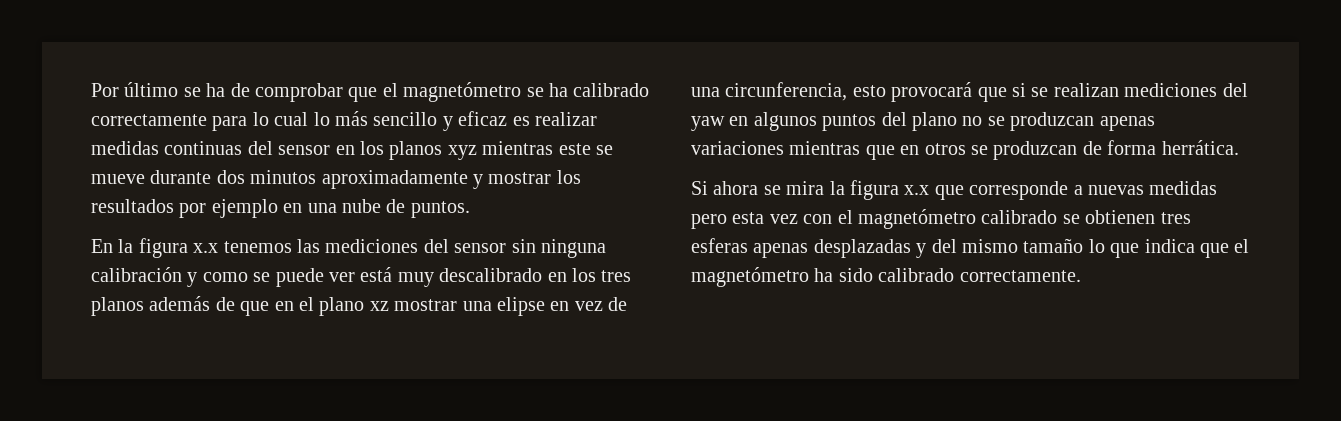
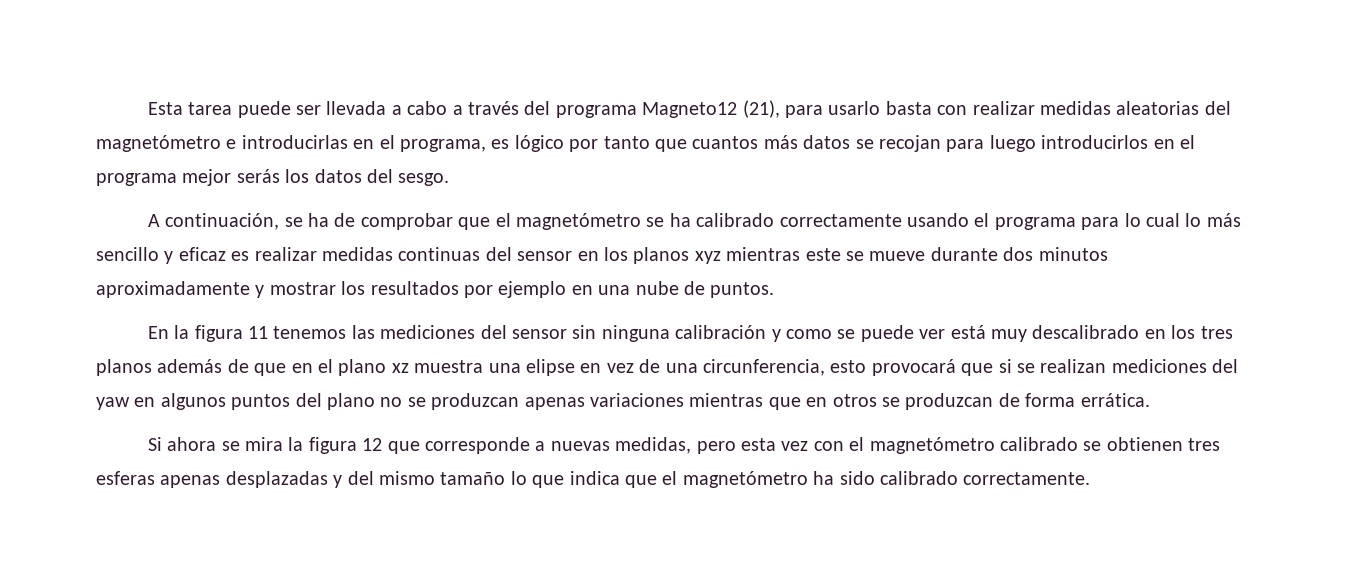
[91,82,179,97] Por último -> [147,100,1231,118] [96,135,1195,152] [96,169,450,186] [147,213,280,230] Esta tarea puede ser llevada a cabo a través del programa Magneto12 (21), para usarlo basta con realizar medidas aleatorias del magnetómetro e introducirlas en el programa, es lógico por tanto que cuantos más datos se recojan para luego introducirlos en el programa mejor serás los datos del sesgo. // A continuación,
(207, 120) none -> [907,213,1076,230] usando el programa
[193,243,219,253] x.x -> [248,326,269,339] 11
[394,299,458,311] mostrar -> [414,360,484,373] muestra
[1161,140,1239,155] herrática. -> [1080,393,1150,407] errática.
[904,185,930,195] x.x -> [362,438,383,451] 12
[1149,181,1218,195] medidas -> [615,437,692,454] medidas,

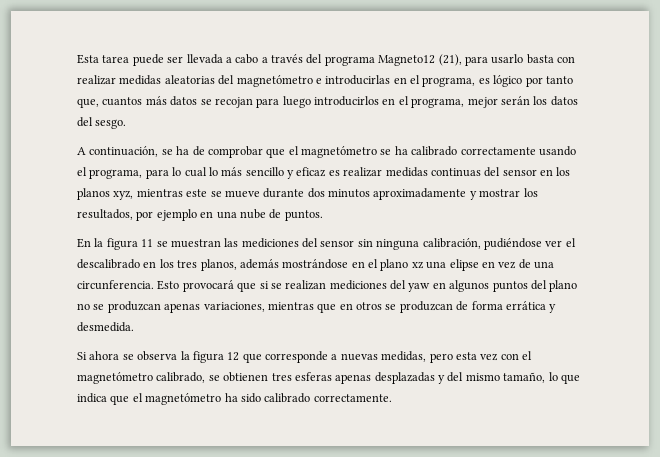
[654,139,687,152] que -> [77,98,99,108] que,
[96,169,280,186] programa mejor serás -> [411,96,530,108] programa, mejor serán
[994,217,1076,230] programa -> [89,169,143,179] programa,
[694,251,721,264] xyz -> [113,190,134,200] xyz,
[370,281,459,295] resultados -> [77,209,133,220] resultados,
[273,326,347,339] tenemos -> [156,239,221,248] se muestran
[675,325,1233,342] [96,359,287,376] calibración y como se puede ver está muy descalibrado en los tres planos además de que -> [422,238,576,250] [77,259,349,271] calibración, pudiéndose ver el descalibrado en los tres planos, además mostrándose
[414,360,484,373] muestra -> (424, 265) none
[702,359,867,376] circunferencia, esto -> [77,280,180,290] circunferencia. Esto
[589,393,684,407] variaciones -> [203,302,265,312] variaciones,
[1080,393,1150,407] errática. -> [505,301,557,313] [77,322,134,332] errática y desmedida.
[245,437,284,451] mira -> [137,351,178,361] observa
[1000,437,1079,451] calibrado -> [156,372,206,383] calibrado,
[440,472,506,485] tamaño -> [503,372,546,383] tamaño,

